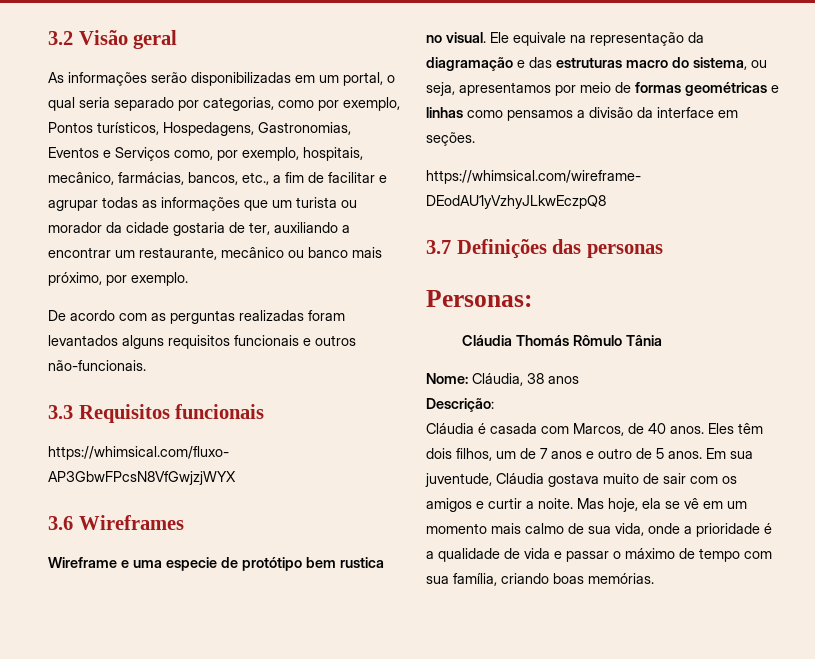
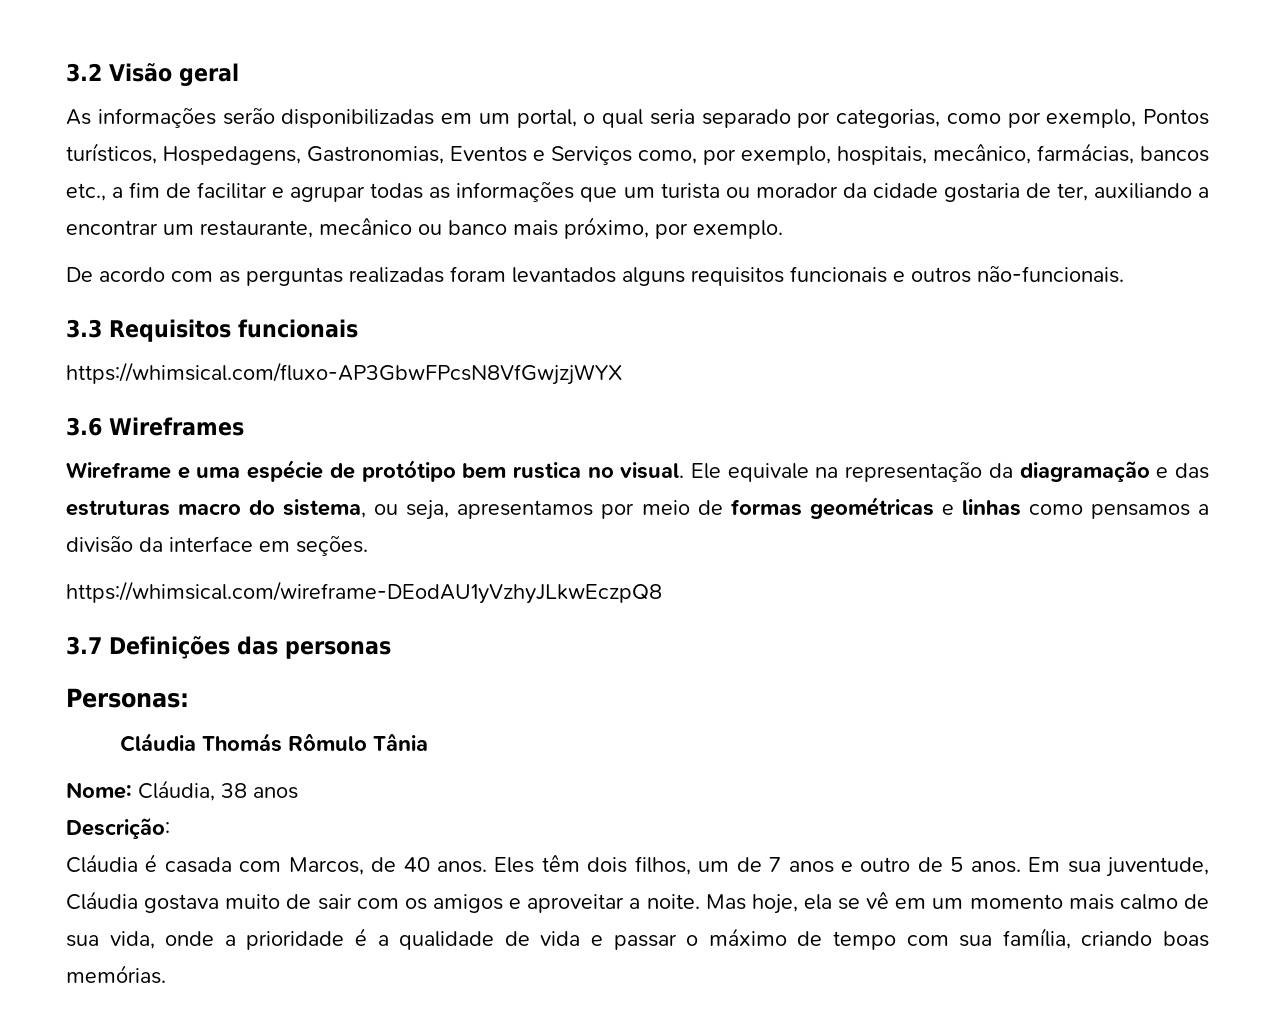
[188,172,238,185] bancos, -> [1140,146,1209,162] bancos
[166,557,217,571] especie -> [247,460,324,482] espécie
[488,498,522,509] curtir -> [527,894,625,913] aproveitar

